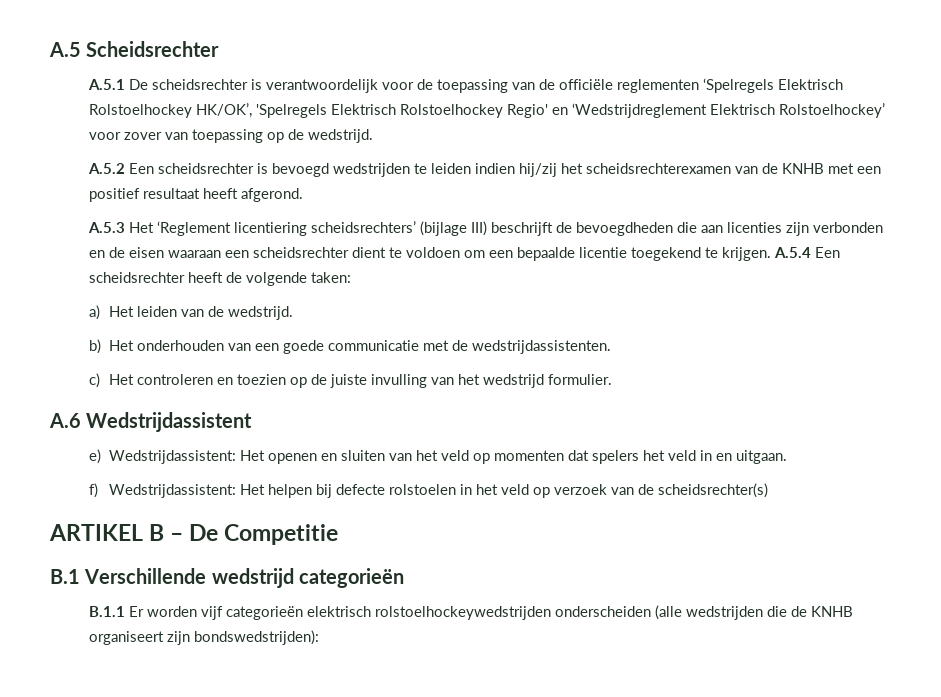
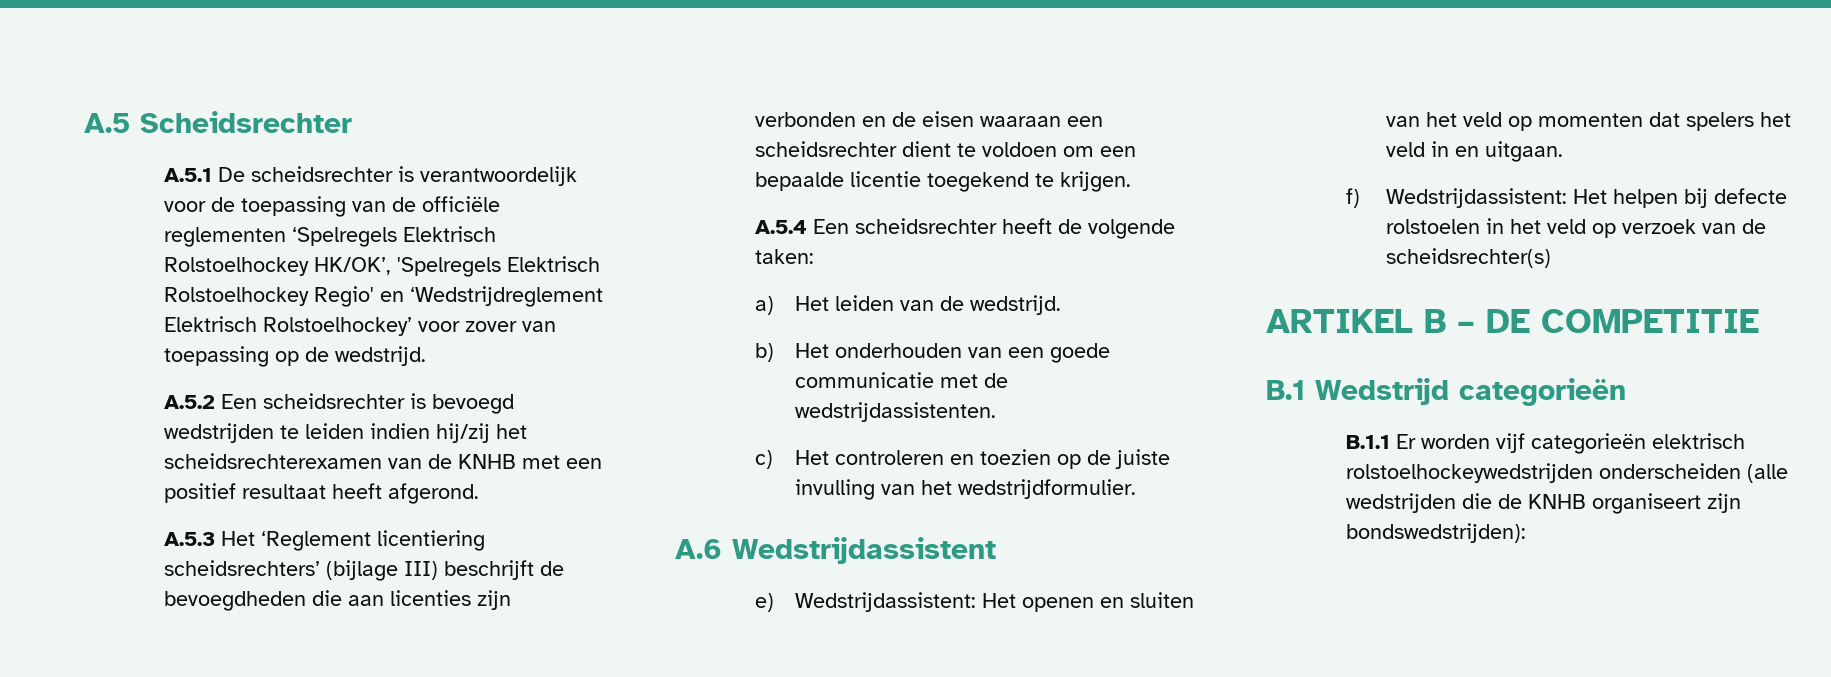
(772, 254) none -> (1131, 181) //
[483,374,613,388] wedstrijd formulier. -> [957,479,1136,499] wedstrijdformulier.
[189,524,339,545] De Competitie -> [1486,309,1759,333] DE COMPETITIE
[84,568,294,588] Verschillende wedstrijd -> [1315,378,1449,405] Wedstrijd

